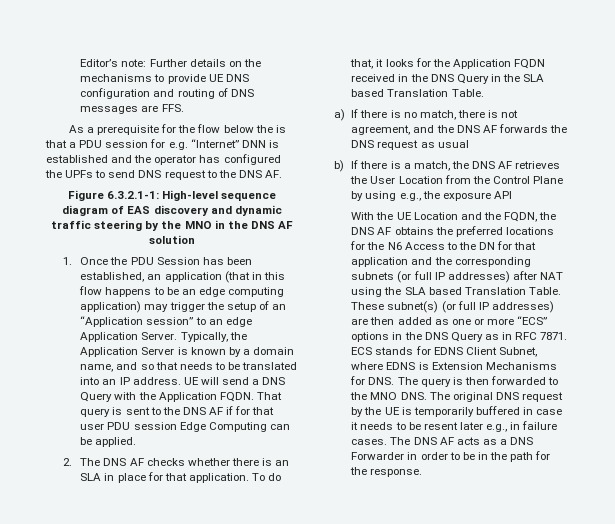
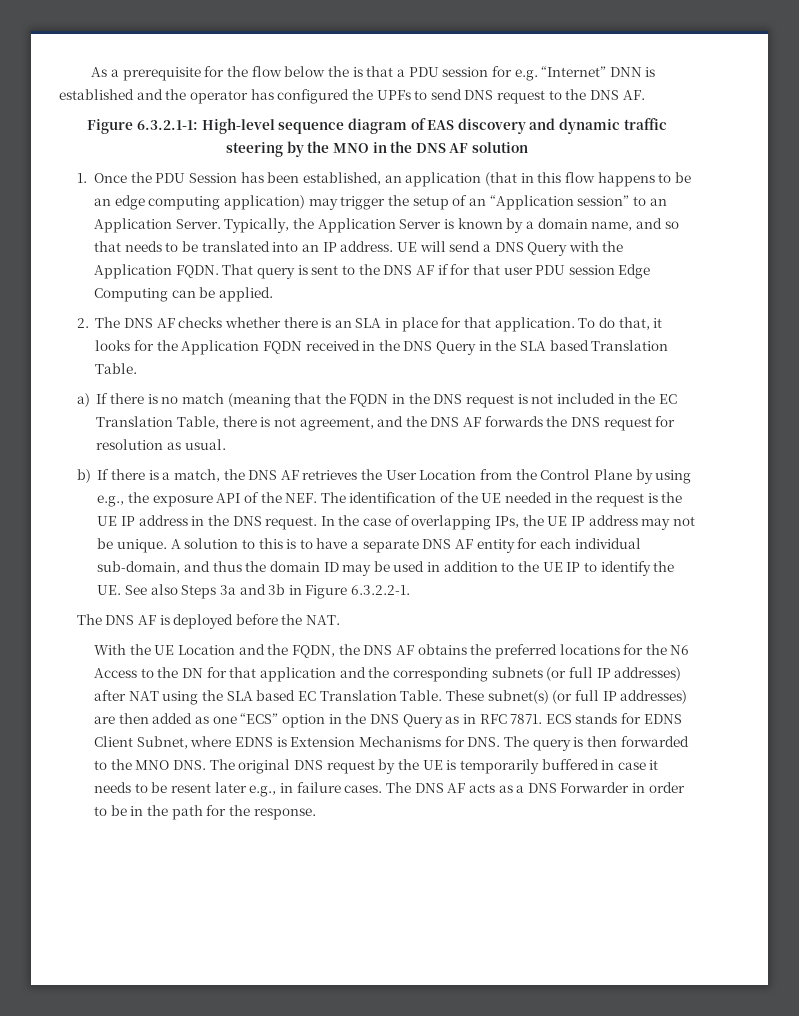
[80,59,261,67] [80,74,249,84] [80,88,254,99] [80,104,184,114] Editor’s note: Further details on the mechanisms to provide UE DNS configuration and routing of DNS messages are FFS. // -> (91, 72) none
[225,317,252,327] edge -> (667, 202) none
[419,110,456,120] match, -> [181,393,677,408] [96,416,219,429] match (meaning that the FQDN in the DNS request is not included in the EC Translation Table,
[420,140,469,148] as usual -> [655,416,676,427] [96,439,226,450] for resolution as usual.
(512, 195) none -> [243,492,683,507] [97,515,695,530] [97,538,641,553] [97,561,675,576] [97,584,411,599] [76,614,341,629] of the NEF. The identification of the UE needed in the request is the UE IP address in the DNS request. In the case of overlapping IPs, the UE IP address may not be unique. A solution to this is to have a separate DNS AF entity for each individual sub-domain, and thus the domain ID may be used in addition to the UE IP to identify the UE. See also Steps 3a and 3b in Figure 6.3.2.2-1. // The DNS AF is deployed before the NAT.
(462, 291) none -> [298,691,317,701] EC
[473,316,548,325] [351,332,390,342] or more “ECS” options -> [240,713,326,728] “ECS” option

